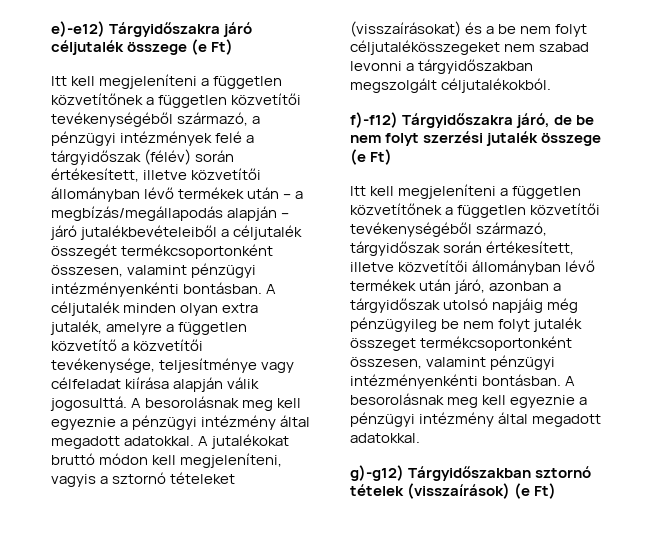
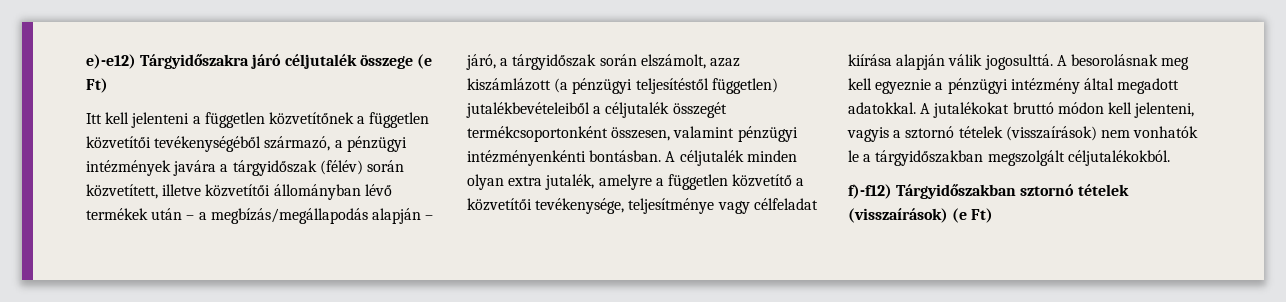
[99,74,198,89] megjeleníteni -> [131,112,190,128] jelenteni
[215,131,243,143] felé -> [173,160,217,176] javára
[51,168,139,182] értékesített, -> [86,184,158,199] közvetített,
[50,225,77,240] járó -> [466,54,740,70] [467,78,778,94] járó, a tárgyidőszak során elszámolt, azaz kiszámlázott (a pénzügyi teljesítéstől független)
[180,453,283,468] megjeleníteni, -> [1134,102,1195,118] jelenteni,
[170,472,236,484] [350,21,588,37] [350,40,590,55] [350,61,402,71] tételeket (visszaírásokat) és a be nem folyt céljutalékösszegeket nem szabad levonni -> [958,126,1199,141] [848,150,859,162] tételek (visszaírások) nem vonhatók le
[402,113,595,128] [350,131,602,146] [350,149,393,165] [350,184,582,199] [350,203,601,218] [350,222,548,237] [350,241,575,256] [350,260,596,275] [350,279,562,294] [350,298,579,313] [350,317,583,332] [350,336,573,351] [350,355,556,370] [350,374,576,389] [350,393,588,408] [350,412,602,427] [350,433,420,443] [350,465,404,481] Tárgyidőszakra járó, de be nem folyt szerzési jutalék összege (e Ft) // Itt kell megjeleníteni a független közvetítőnek a független közvetítői tevékenységéből származó, tárgyidőszak során értékesített, illetve közvetítői állományban lévő termékek után járó, azonban a tárgyidőszak utolsó napjáig még pénzügyileg be nem folyt jutalék összeget termékcsoportonként összesen, valamint pénzügyi intézményenkénti bontásban. A besorolásnak meg kell egyeznie a pénzügyi intézmény által megadott adatokkal. // g)-g12) -> (892, 191) none

